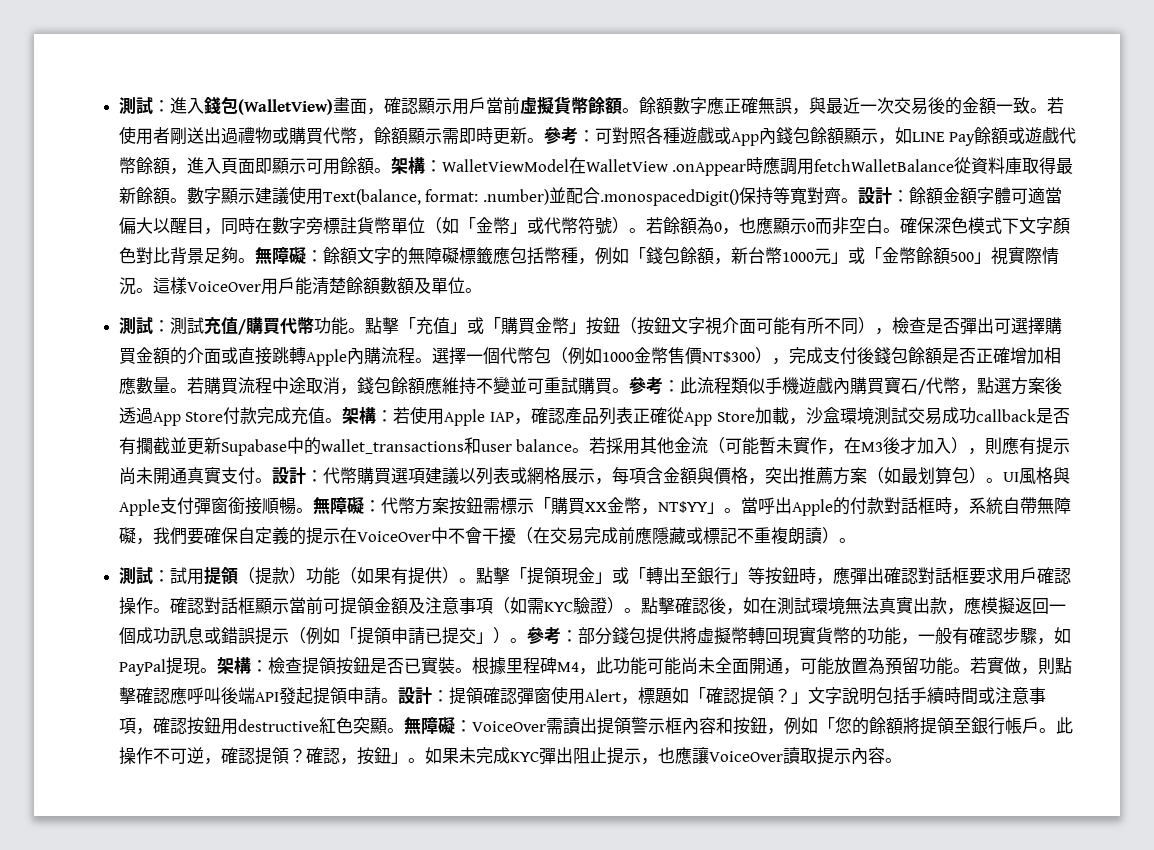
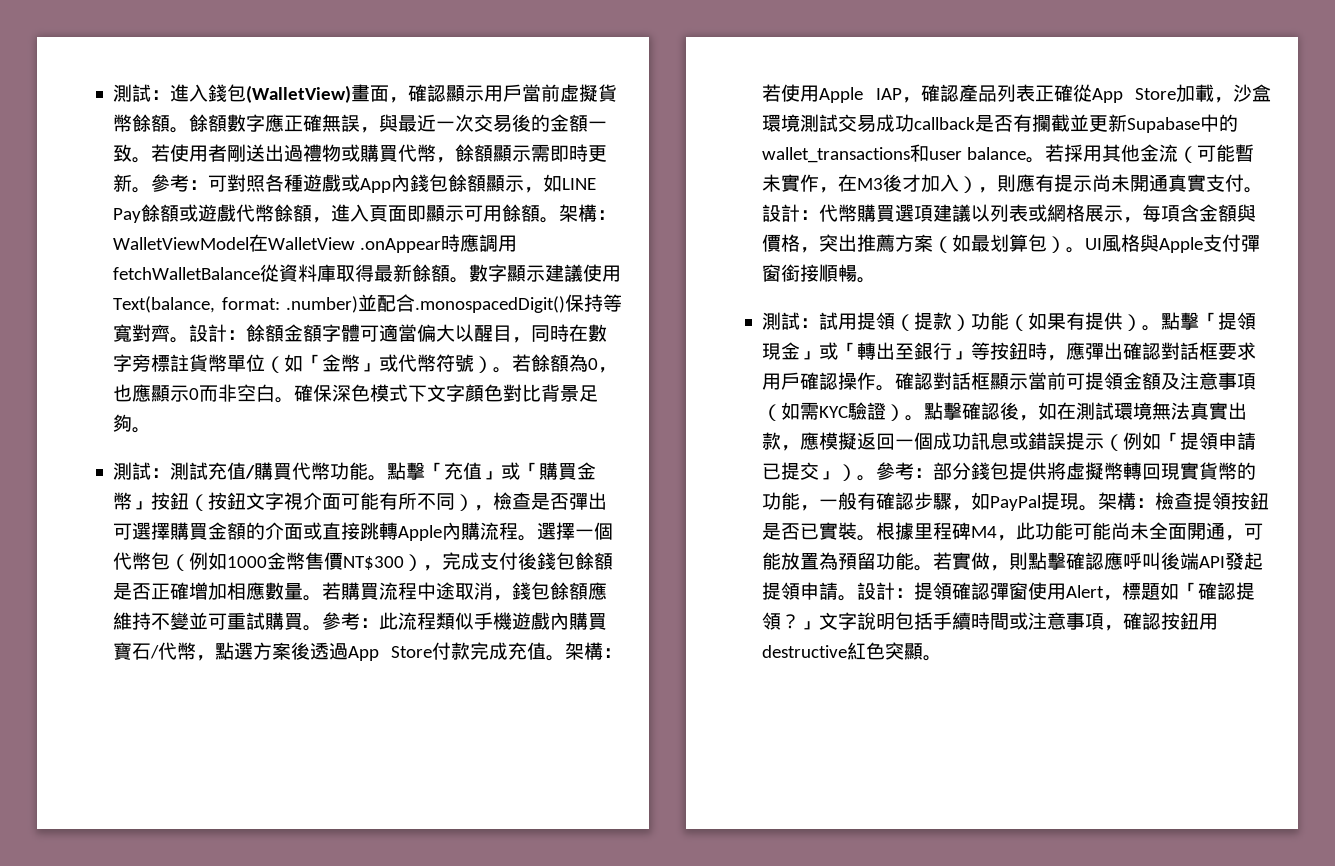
[254,247,1059,265] [118,277,482,295] 無障礙：餘額文字的無障礙標籤應包括幣種，例如「錢包餘額，新台幣1000元」或「金幣餘額500」視實際情況。這樣VoiceOver用戶能清楚餘額數額及單位。 -> (152, 430) none
[312,497,1071,516] [118,527,856,545] 無障礙：代幣方案按鈕需標示「購買XX金幣，NT$YY」。當呼出Apple的付款對話框時，系統自帶無障礙，我們要確保自定義的提示在VoiceOver中不會干擾（在交易完成前應隱藏或標記不重複朗讀）。 -> (877, 280) none
[403,717,1073,735] [118,747,902,765] 無障礙：VoiceOver需讀出提領警示框內容和按鈕，例如「您的餘額將提領至銀行帳戶。此操作不可逆，確認提領？確認，按鈕」。如果未完成KYC彈出阻止提示，也應讓VoiceOver讀取提示內容。 -> (943, 658) none

